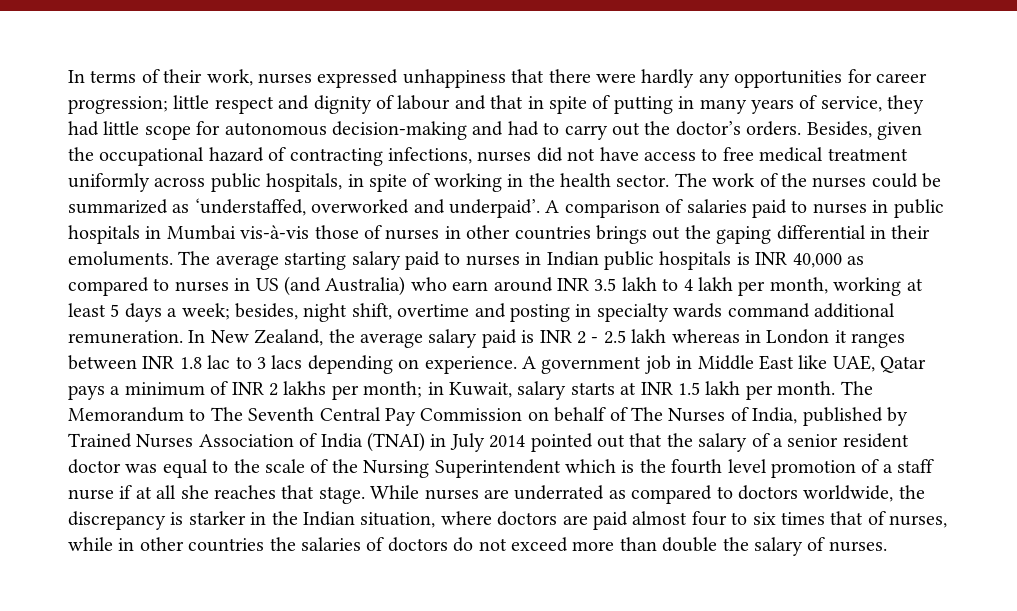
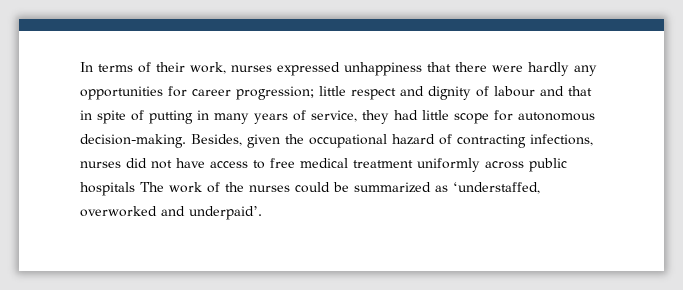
[332,121,802,140] decision-making and had to carry out the doctor’s orders. -> [80,134,186,148] decision-making.
[266,173,670,192] hospitals, in spite of working in the health sector. -> [80,182,135,196] hospitals
[545,199,944,218] [68,225,931,244] [68,251,864,270] [68,276,923,296] [68,303,895,322] [68,329,906,348] [68,355,927,374] [68,381,873,400] [68,407,908,426] [68,432,909,452] [68,459,935,478] [68,485,925,504] [68,511,948,530] [68,537,887,556] A comparison of salaries paid to nurses in public hospitals in Mumbai vis-à-vis those of nurses in other countries brings out the gaping differential in their emoluments. The average starting salary paid to nurses in Indian public hospitals is INR 40,000 as compared to nurses in US (and Australia) who earn around INR 3.5 lakh to 4 lakh per month, working at least 5 days a week; besides, night shift, overtime and posting in specialty wards command additional remuneration. In New Zealand, the average salary paid is INR 2 - 2.5 lakh whereas in London it ranges between INR 1.8 lac to 3 lacs depending on experience. A government job in Middle East like UAE, Qatar pays a minimum of INR 2 lakhs per month; in Kuwait, salary starts at INR 1.5 lakh per month. The Memorandum to The Seventh Central Pay Commission on behalf of The Nurses of India, published by Trained Nurses Association of India (TNAI) in July 2014 pointed out that the salary of a senior resident doctor was equal to the scale of the Nursing Superintendent which is the fourth level promotion of a staff nurse if at all she reaches that stage. While nurses are underrated as compared to doctors worldwide, the discrepancy is starker in the Indian situation, where doctors are paid almost four to six times that of nurses, while in other countries the salaries of doctors do not exceed more than double the salary of nurses. -> (262, 213) none

